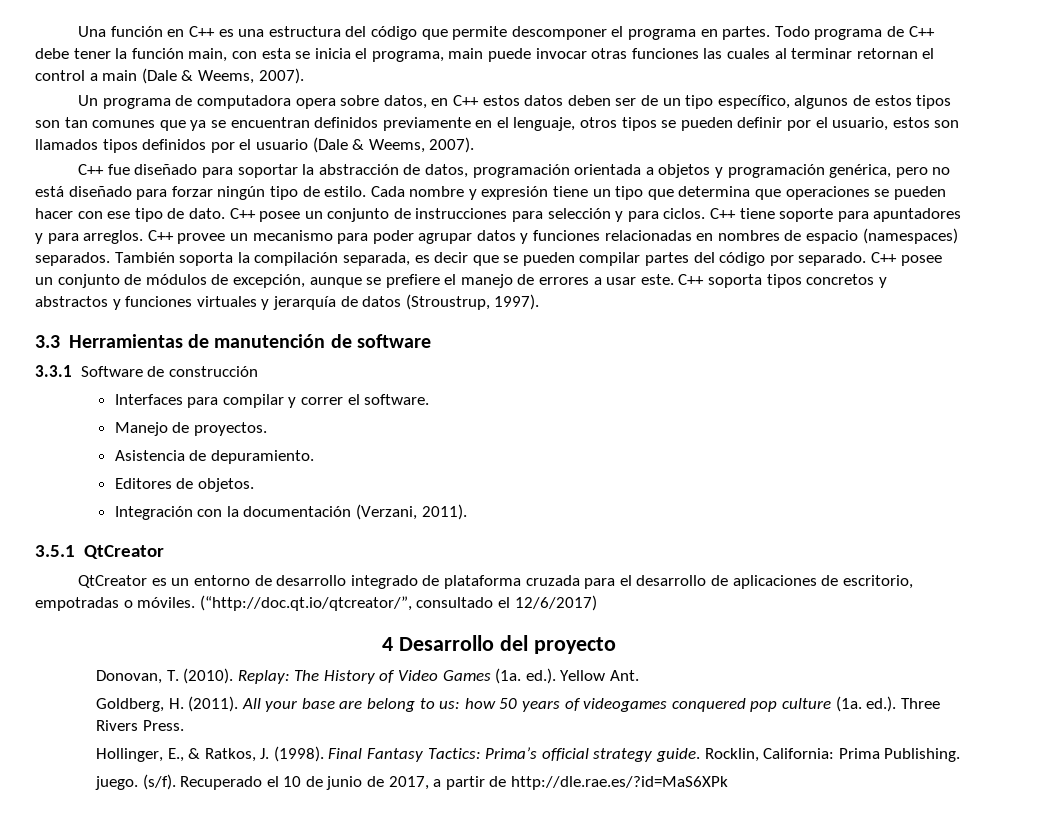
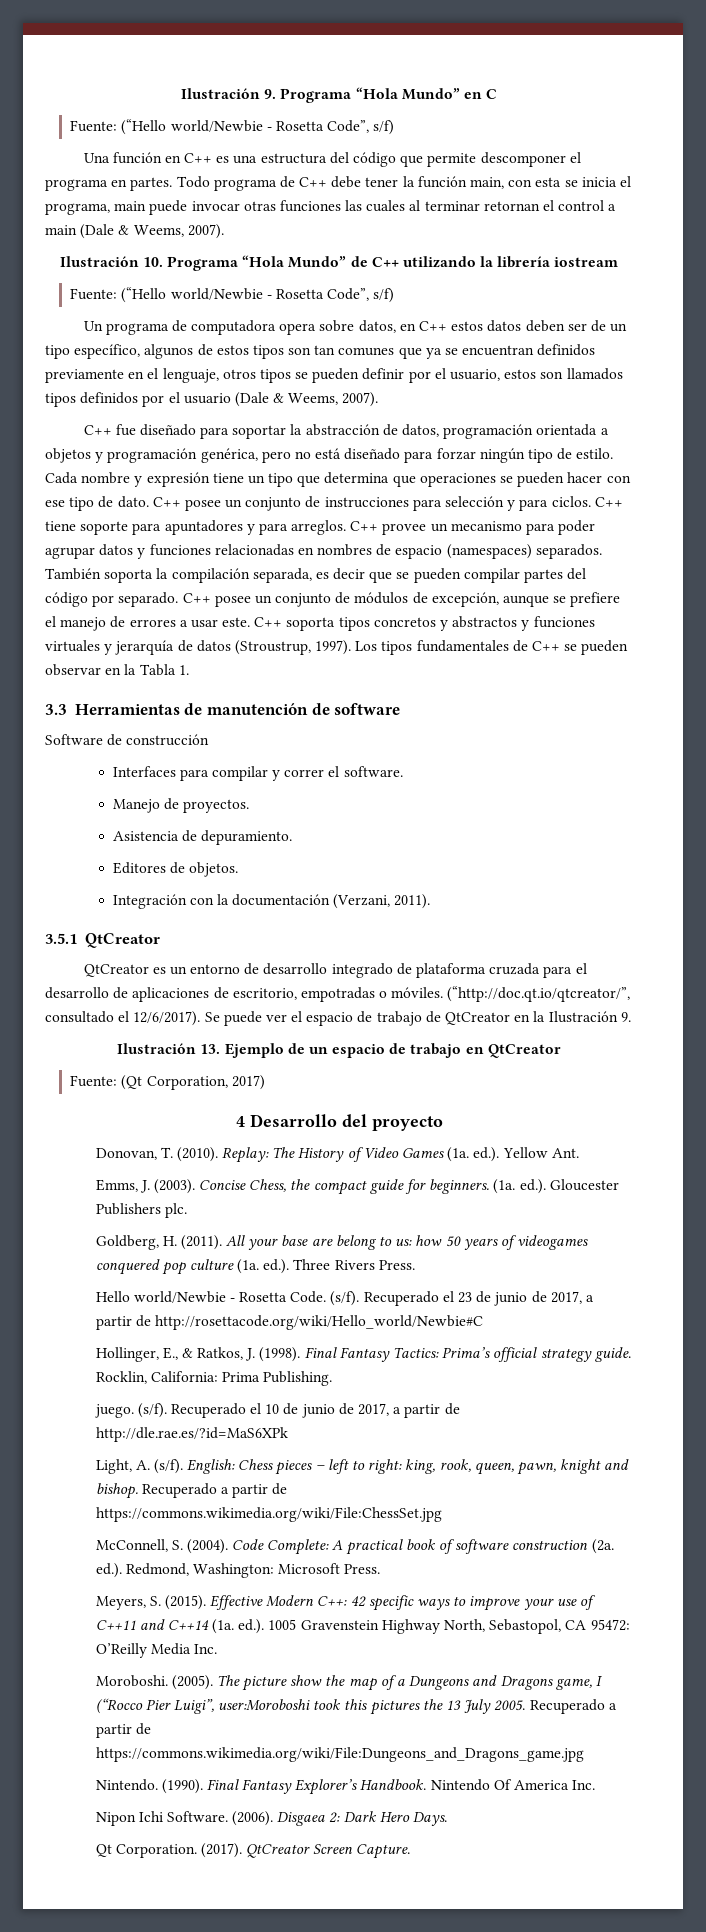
(78, 31) none -> [180,87,498,103] [70,119,395,135] Ilustración 9. Programa “Hola Mundo” en C // Fuente: (“Hello world/Newbie - Rosetta Code”, s/f) //
(304, 76) none -> [59,255,619,271] [70,287,395,303] // Ilustración 10. Programa “Hola Mundo” de C++ utilizando la librería iostream // Fuente: (“Hello world/Newbie - Rosetta Code”, s/f)
(540, 302) none -> [355,640,629,655] [45,664,189,676] Los tipos fundamentales de C++ se pueden observar en la Tabla 1.
[35,365,72,377] 3.3.1 -> (401, 709) none
[514,595,597,611] 12/6/2017) -> [133,1011,631,1026] [117,1043,561,1058] [70,1075,265,1090] 12/6/2017). Se puede ver el espacio de trabajo de QtCreator en la Ilustración 9. // Ilustración 13. Ejemplo de un espacio de trabajo en QtCreator // Fuente: (Qt Corporation, 2017)
(640, 675) none -> [95,1179,619,1195] [95,1203,187,1218] // Emms, J. (2003). Concise Chess, the compact guide for beginners. (1a. ed.). Gloucester Publishers plc.
(184, 725) none -> [95,1291,594,1306] [95,1315,483,1330] // Hello world/Newbie - Rosetta Code. (s/f). Recuperado el 23 de junio de 2017, a partir de http://rosettacode.org/wiki/Hello_world/Newbie#C
(729, 783) none -> [95,1459,630,1475] [95,1483,288,1499] [95,1507,442,1522] [95,1539,614,1555] [95,1563,381,1578] [95,1595,596,1611] [95,1619,630,1634] [95,1643,217,1658] [95,1675,603,1691] [95,1698,617,1715] [95,1723,151,1738] [95,1747,584,1762] [95,1779,596,1795] [95,1811,447,1826] [95,1843,411,1859] // Light, A. (s/f). English: Chess pieces – left to right: king, rook, queen, pawn, knight and bishop. Recuperado a partir de https://commons.wikimedia.org/wiki/File:ChessSet.jpg // McConnell, S. (2004). Code Complete: A practical book of software construction (2a. ed.). Redmond, Washington: Microsoft Press. // Meyers, S. (2015). Effective Modern C++: 42 specific ways to improve your use of C++11 and C++14 (1a. ed.). 1005 Gravenstein Highway North, Sebastopol, CA 95472: O’Reilly Media Inc. // Moroboshi. (2005). The picture show the map of a Dungeons and Dragons game, I (“Rocco Pier Luigi”, user:Moroboshi took this pictures the 13 July 2005. Recuperado a partir de https://commons.wikimedia.org/wiki/File:Dungeons_and_Dragons_game.jpg // Nintendo. (1990). Final Fantasy Explorer’s Handbook. Nintendo Of America Inc. // Nipon Ichi Software. (2006). Disgaea 2: Dark Hero Days. // Qt Corporation. (2017). QtCreator Screen Capture.

